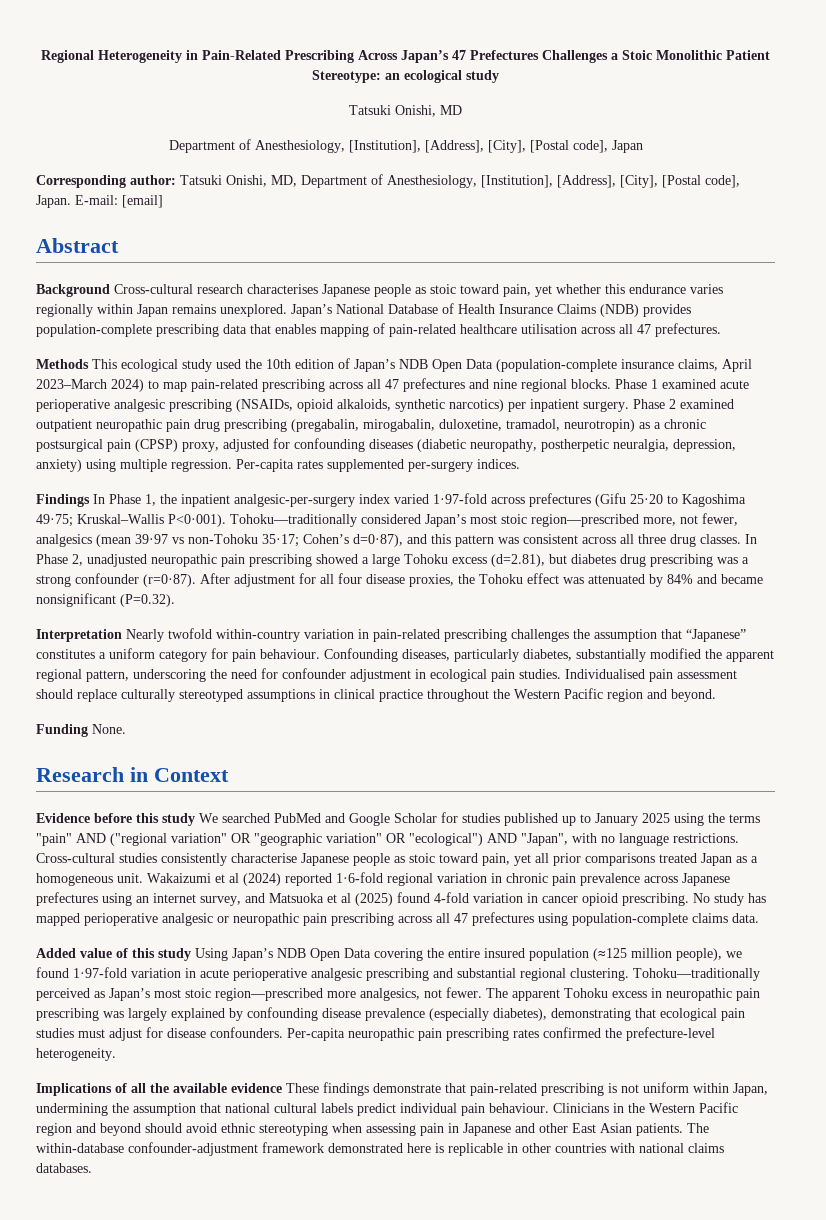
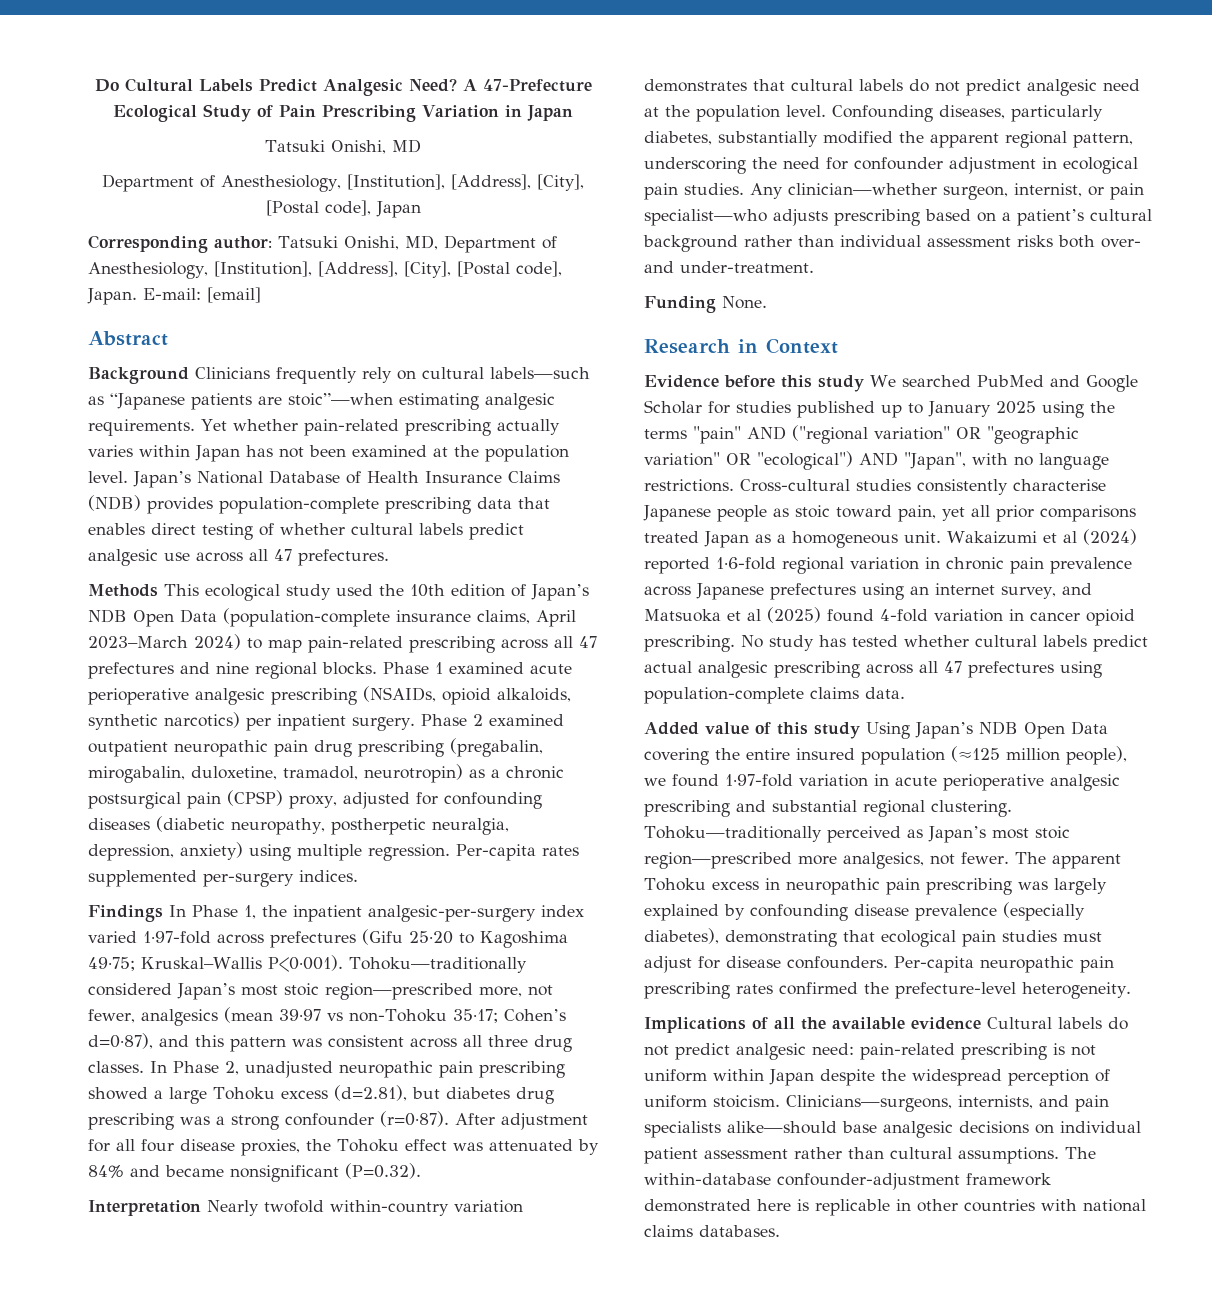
[41,50,770,63] [312,70,499,83] Regional Heterogeneity in Pain-Related Prescribing Across Japan’s 47 Prefectures Challenges a Stoic Monolithic Patient Stereotype: an ecological study -> [94,78,592,96] [113,104,573,122] Do Cultural Labels Predict Analgesic Need? A 47-Prefecture Ecological Study of Pain Prescribing Variation in Japan
[114,284,723,297] [36,304,287,317] Cross-cultural research characterises Japanese people as stoic toward pain, yet whether this endurance varies regionally within Japan remains unexplored. -> [195,367,590,384] [88,393,555,410] [88,419,560,436] [88,445,569,462] [88,471,128,483] Clinicians frequently rely on cultural labels—such as “Japanese patients are stoic”—when estimating analgesic requirements. Yet whether pain-related prescribing actually varies within Japan has not been examined at the population level.
[320,323,577,337] mapping of pain-related healthcare utilisation -> [151,523,524,540] [88,549,190,566] direct testing of whether cultural labels predict analgesic use
[358,629,746,642] [36,648,320,662] in pain-related prescribing challenges the assumption that “Japanese” constitutes a uniform category for pain behaviour. -> [644,79,1140,96] [644,105,826,122] demonstrates that cultural labels do not predict analgesic need at the population level.
[565,669,737,682] [36,688,716,702] Individualised pain assessment should replace culturally stereotyped assumptions in clinical practice throughout the Western Pacific region and beyond. -> [750,183,1144,200] [644,209,1152,226] [643,235,1141,252] [644,261,814,273] Any clinician—whether surgeon, internist, or pain specialist—who adjusts prescribing based on a patient’s cultural background rather than individual assessment risks both over- and under-treatment.
[36,913,327,926] mapped perioperative analgesic or neuropathic pain -> [852,635,1148,652] [644,661,768,678] tested whether cultural labels predict actual analgesic
[286,1082,466,1096] These findings demonstrate that -> [987,1017,1128,1030] [644,1043,854,1060] Cultural labels do not predict analgesic need:
[733,1083,768,1096] [36,1102,738,1116] [36,1123,683,1136] Japan, undermining the assumption that national cultural labels predict individual pain behaviour. Clinicians in the Western Pacific region and beyond should avoid ethnic stereotyping when assessing pain in Japanese and other East Asian patients. -> [769,1069,1110,1086] [644,1095,1109,1112] [644,1121,1141,1138] [644,1147,1059,1164] Japan despite the widespread perception of uniform stoicism. Clinicians—surgeons, internists, and pain specialists alike—should base analgesic decisions on individual patient assessment rather than cultural assumptions.

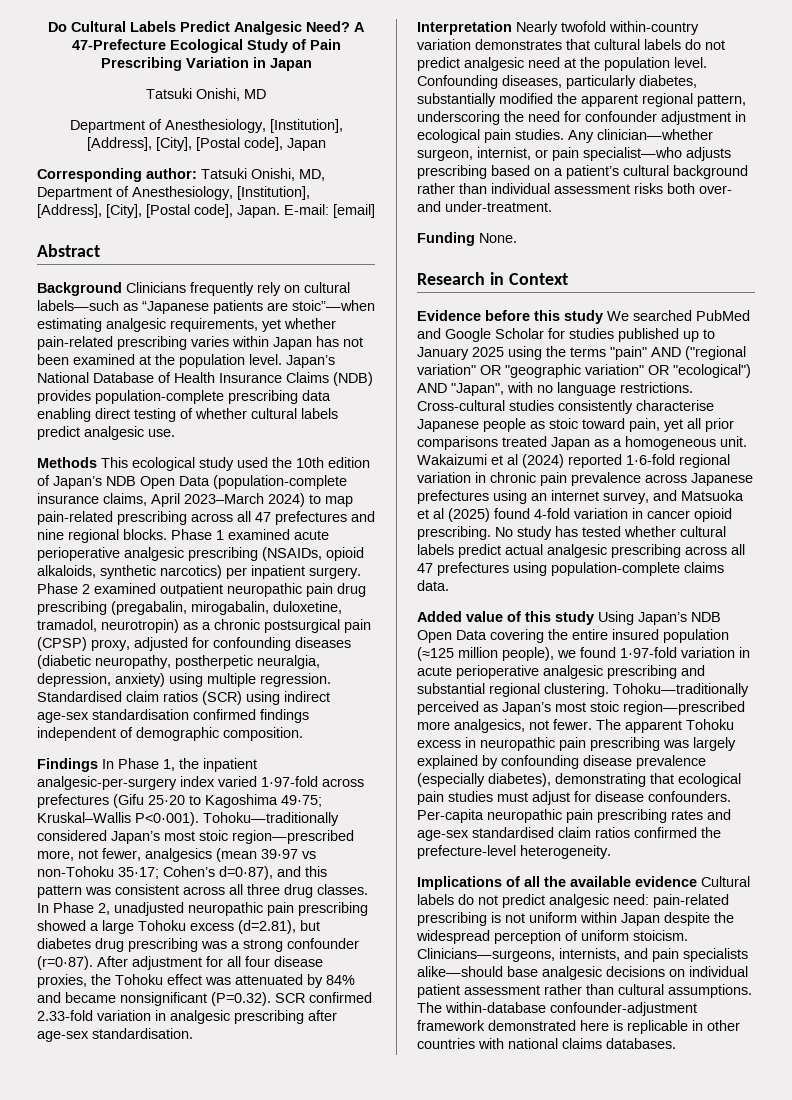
[88,419,227,436] requirements. Yet -> [170,318,281,332] requirements, yet
[496,419,560,435] actually -> (187, 343) none
[518,497,550,509] [88,523,145,535] that enables -> [37,408,91,422] enabling
[164,549,389,566] use across all 47 prefectures. -> [148,429,175,437] use.
[456,844,579,861] [88,870,358,887] Per-capita rates supplemented per-surgery indices. -> [37,691,330,705] [37,709,309,723] [37,727,303,741] Standardised claim ratios (SCR) using indirect age-sex standardisation confirmed findings independent of demographic composition.
(421, 1171) none -> [275,992,372,1003] [37,1010,337,1024] [37,1028,193,1042] SCR confirmed 2.33-fold variation in analgesic prescribing after age-sex standardisation.
(773, 989) none -> [707,809,731,820] [417,827,630,841] and age-sex standardised claim ratios

